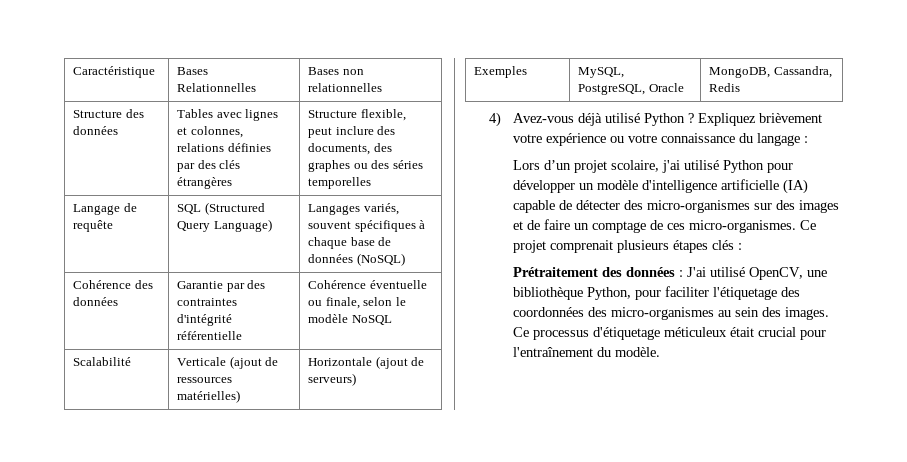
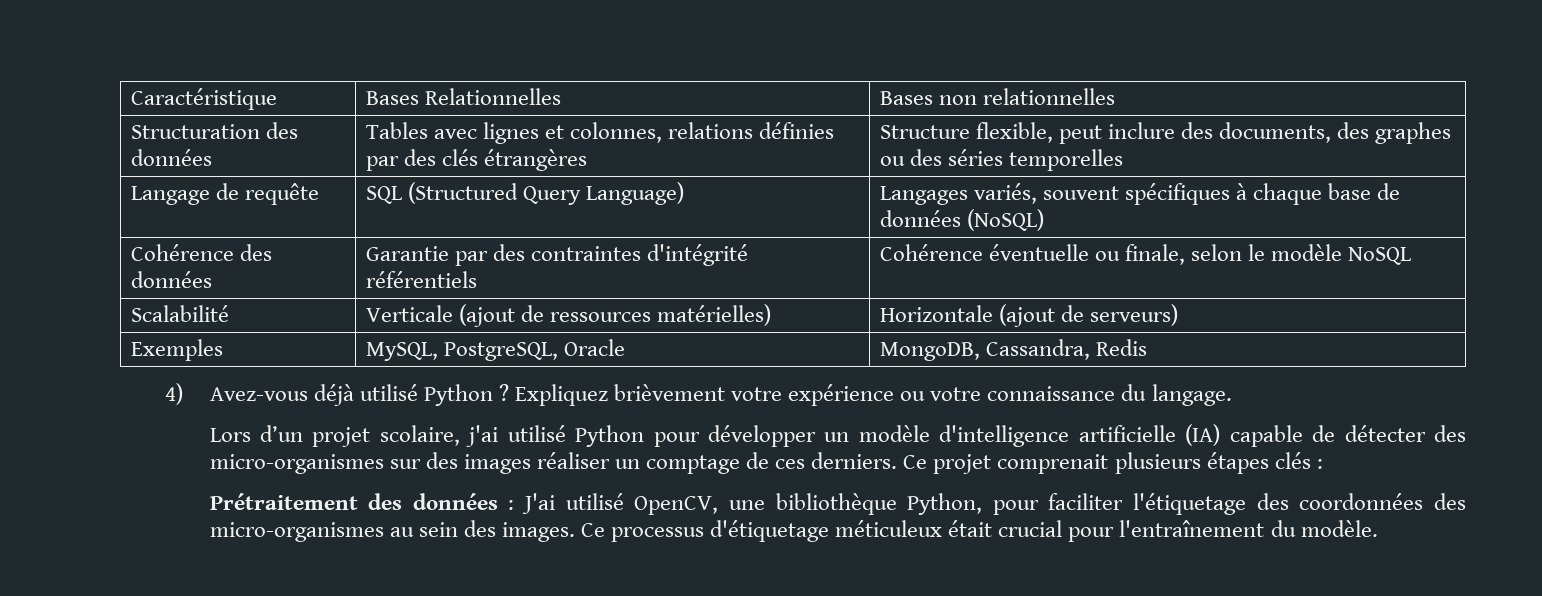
[73,110,123,118] Structure -> [130,124,260,139] Structuration
[177,331,243,340] référentielle -> [365,271,477,288] référentiels
[756,133,808,146] langage : -> [1151,384,1232,406] langage.
[512,219,570,230] et de faire -> [536,452,610,469] réaliser
[688,220,796,233] micro-organismes. -> [811,452,898,469] derniers.

